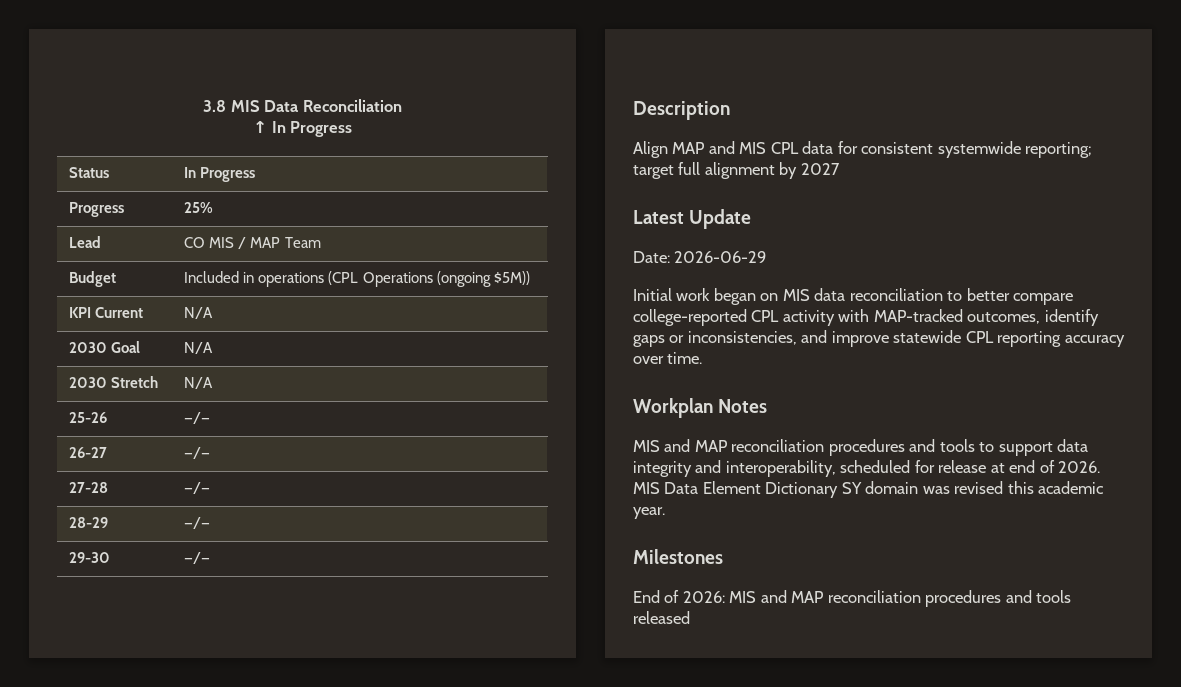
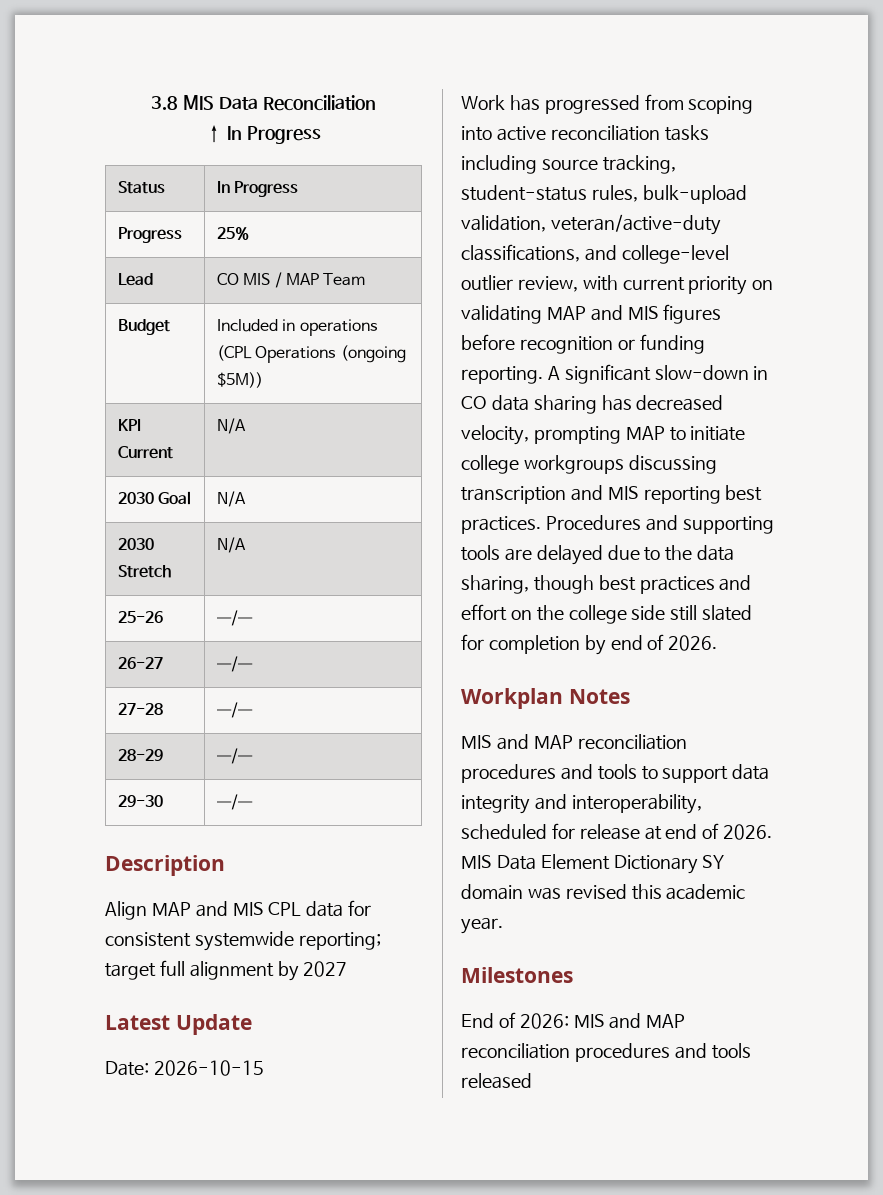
[674,251,767,263] [633,288,1074,305] [633,309,1099,326] [633,330,1125,347] [633,352,703,364] 2026-06-29 // Initial work began on MIS data reconciliation to better compare college-reported CPL activity with MAP-tracked outcomes, identify gaps or inconsistencies, and improve statewide CPL reporting accuracy over time. -> [153,1060,264,1076] [461,94,754,114] [461,125,709,141] [461,155,676,174] [461,185,747,204] [461,214,721,235] [461,244,729,264] [461,275,774,295] [461,304,722,324] [461,334,705,354] [461,364,769,384] [461,395,724,414] [461,425,746,445] [461,455,717,474] [461,485,763,504] [461,515,774,534] [461,545,735,565] [461,575,752,594] [461,604,753,624] [461,634,718,655] 2026-10-15 // Work has progressed from scoping into active reconciliation tasks including source tracking, student-status rules, bulk-upload validation, veteran/active-duty classifications, and college-level outlier review, with current priority on validating MAP and MIS figures before recognition or funding reporting. A significant slow-down in CO data sharing has decreased velocity, prompting MAP to initiate college workgroups discussing transcription and MIS reporting best practices. Procedures and supporting tools are delayed due to the data sharing, though best practices and effort on the college side still slated for completion by end of 2026.

